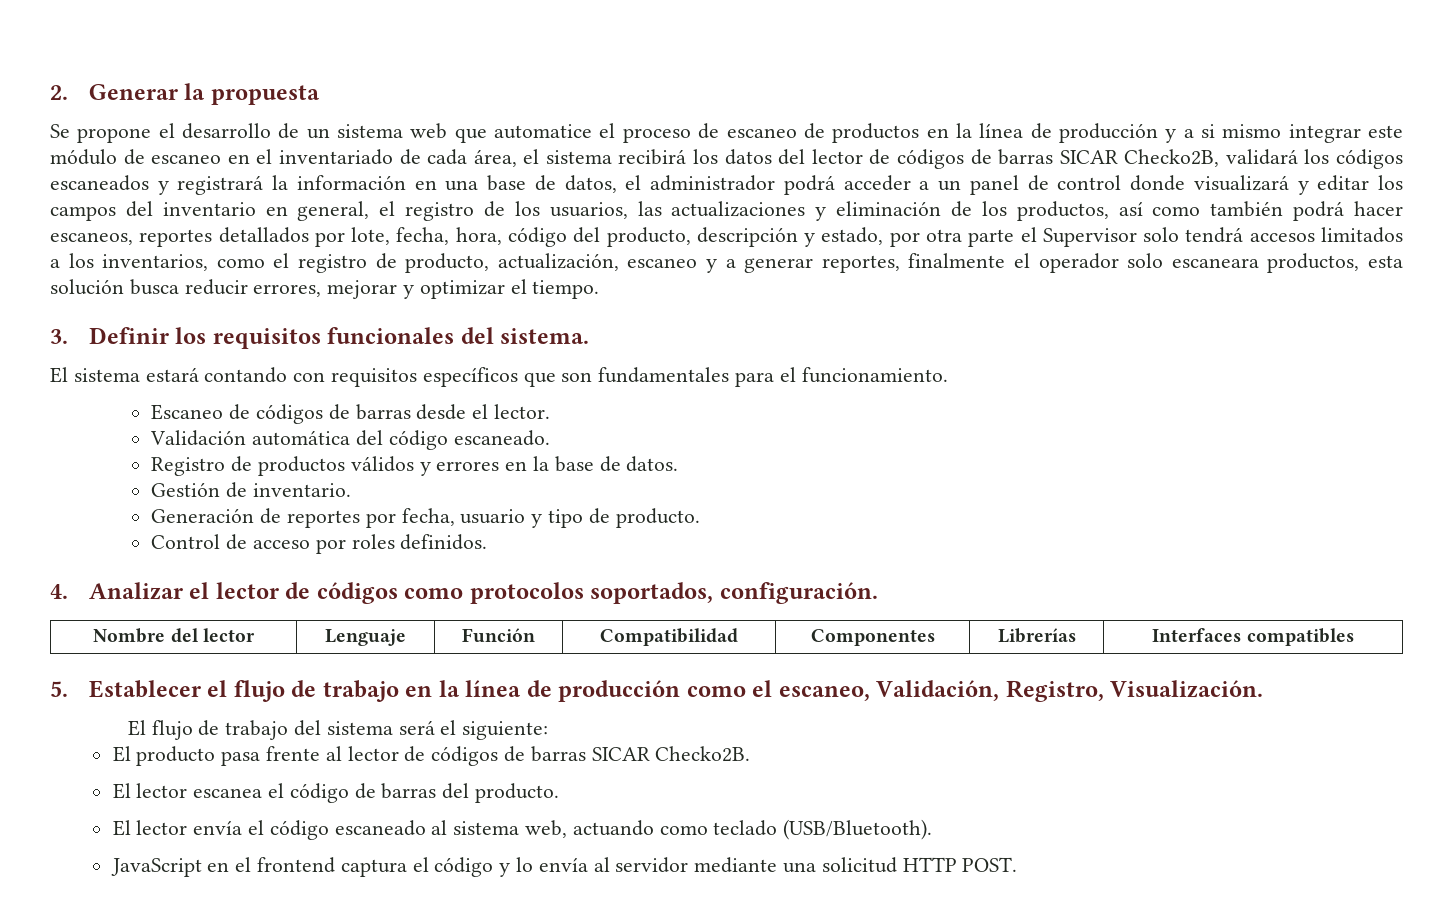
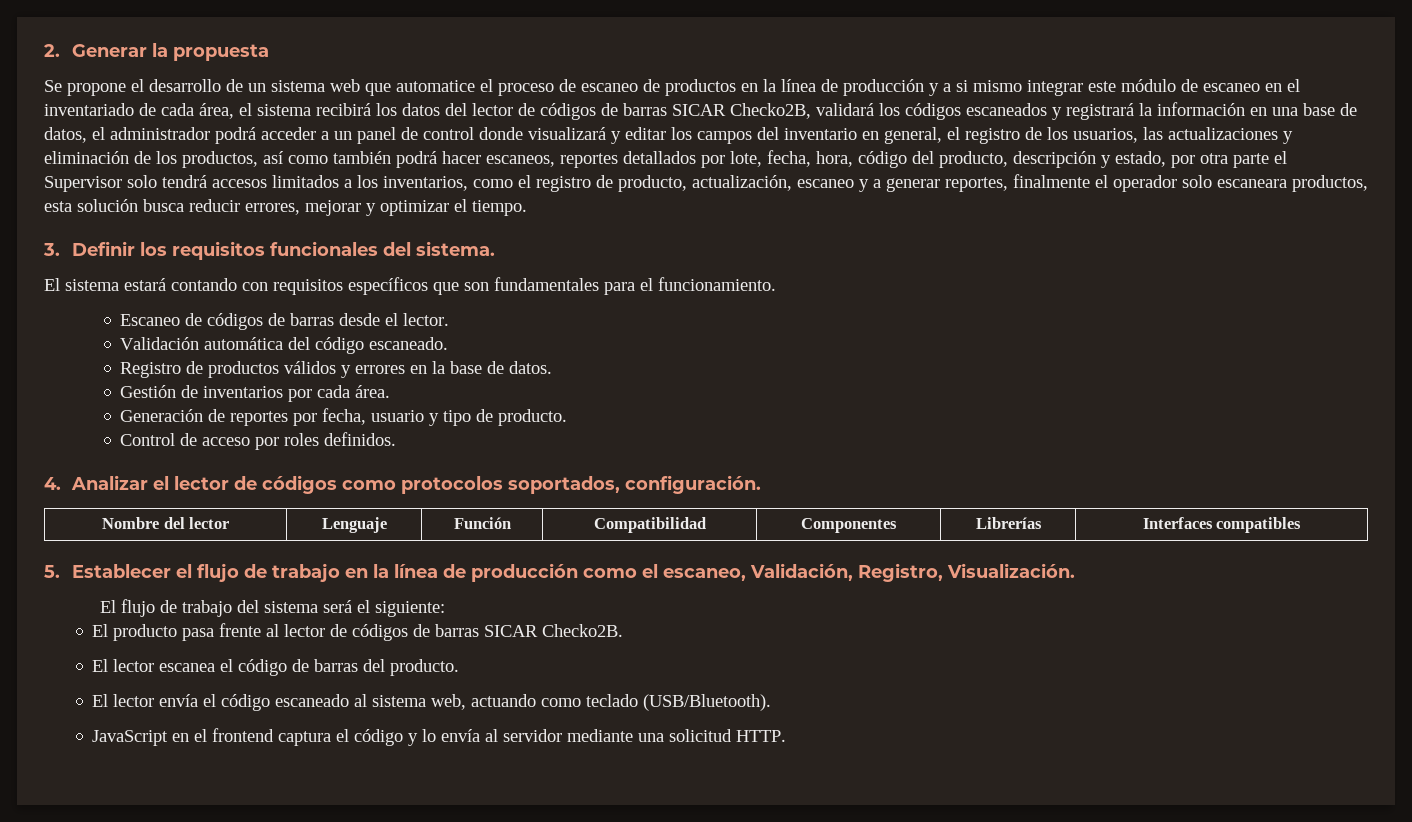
[252,483,351,497] inventario. -> [203,385,391,402] inventarios por cada área.
[902,857,1018,872] HTTP POST. -> [736,730,787,742] HTTP.

